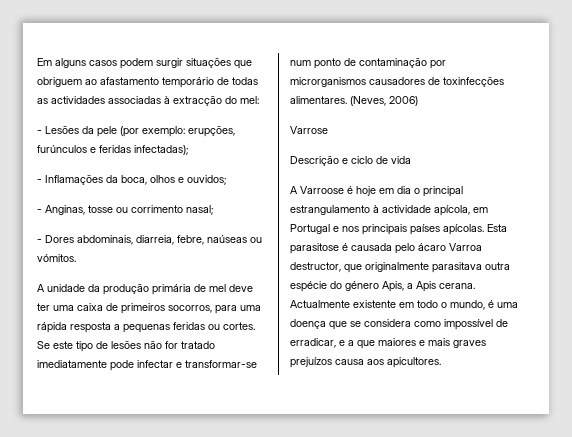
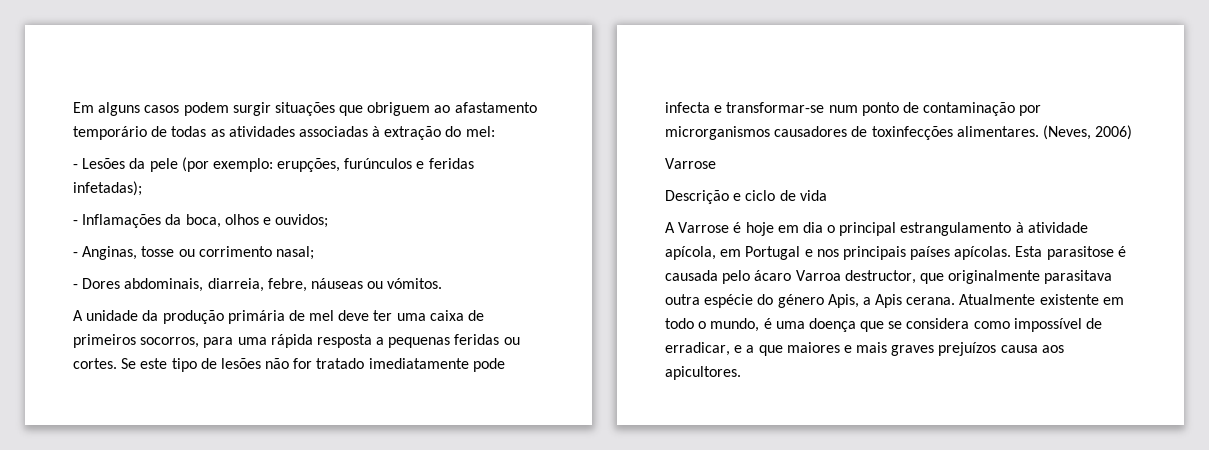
[51,96,105,104] actividades -> [228,126,295,137] atividades
[173,95,222,106] extracção -> [384,126,442,140] extração
[134,145,188,155] infectadas); -> [73,181,142,196] infetadas);
[207,235,247,243] naúseas -> [310,278,363,289] náuseas
[137,360,173,368] infectar -> [665,102,710,113] infecta
[300,186,344,194] Varroose -> [678,222,730,233] Varrose
[382,205,431,213] actividade -> [1027,222,1088,233] atividade
[290,300,350,308] Actualmente -> [959,294,1036,305] Atualmente

